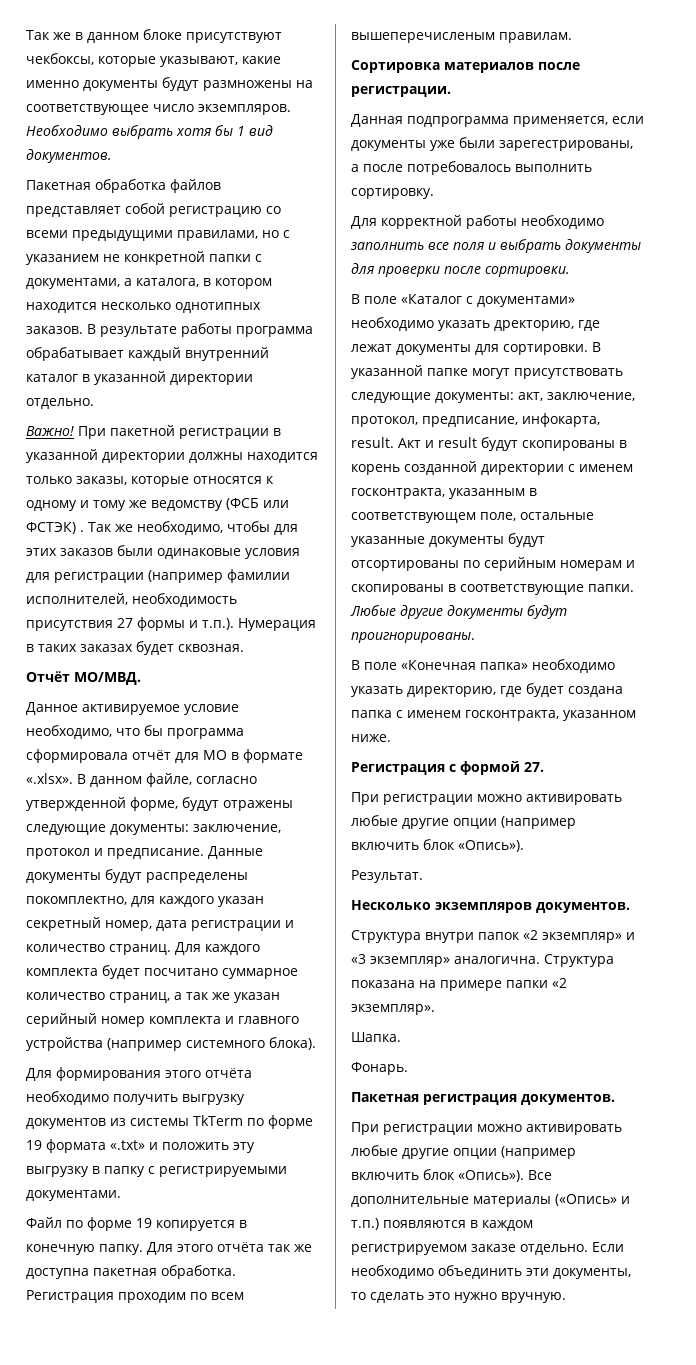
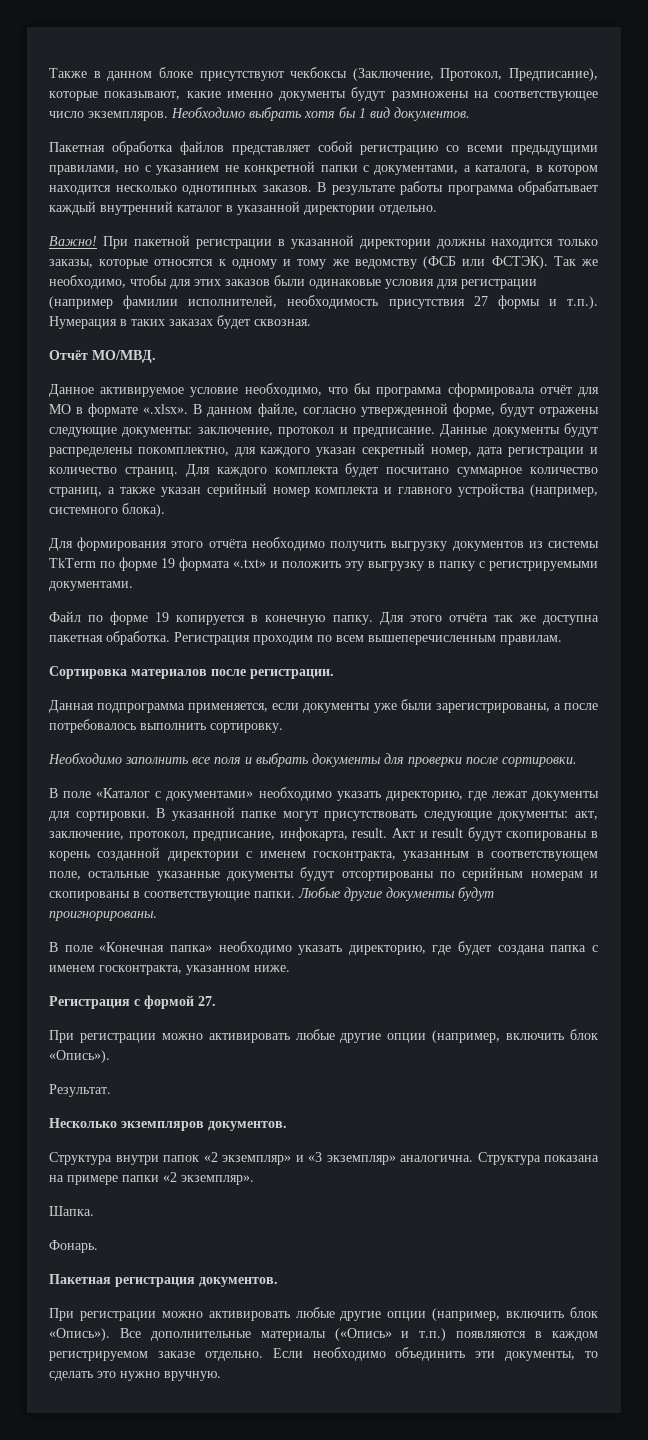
[26,30,71,40] Так же -> [49,68,87,78] Также
[26,53,238,67] чекбоксы, которые указывают, -> [290,67,598,81] [49,91,181,101] чекбоксы (Заключение, Протокол, Предписание), которые показывают,
[26,522,84,534] ФСТЭК) . -> [491,256,548,269] ФСТЭК).
[186,992,230,1000] так же -> [119,487,155,494] также
[107,1038,182,1051] (например -> [529,484,598,497] (например,
[351,32,495,43] вышеперечисленым -> [368,635,496,645] вышеперечисленным
[499,140,633,151] зарегестрированы, -> [435,703,550,713] зарегистрированы,
[351,215,604,229] Для корректной работы необходимо -> [48,753,122,764] Необходимо
[494,320,574,331] дректорию, -> [385,791,463,801] директорию,
[501,816,576,829] (например -> [432,1030,501,1043] (например,
[501,1146,576,1159] (например -> [432,1308,501,1321] (например,

